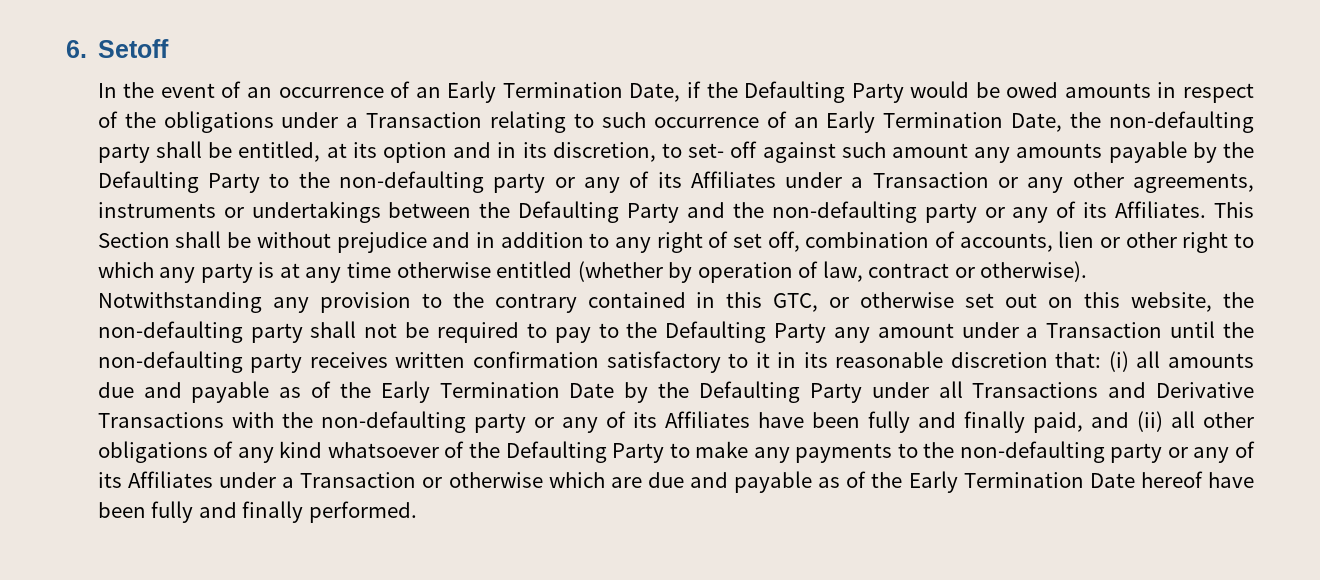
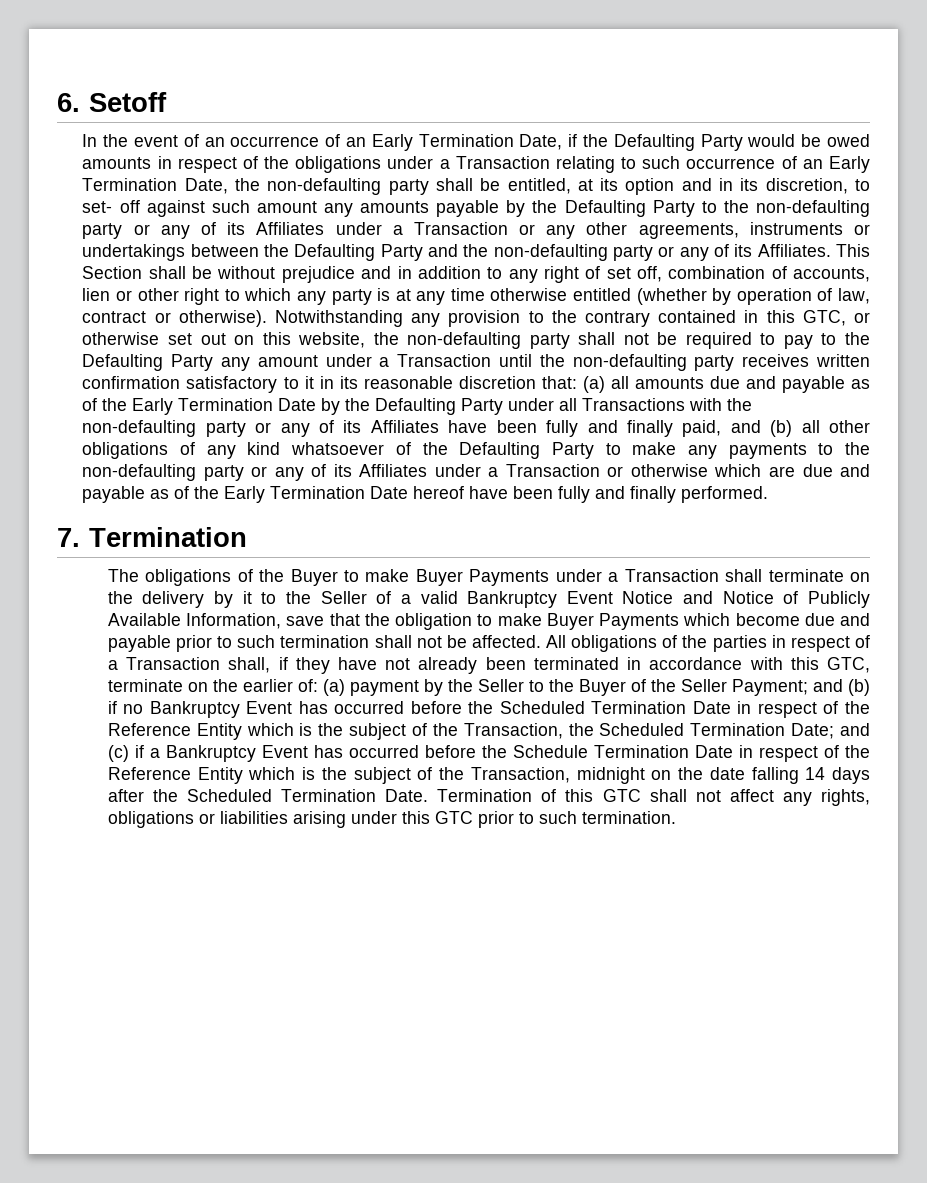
[1108,351,1129,372] (i) -> [582,376,605,393] (a)
[1108,382,1255,398] [97,412,224,428] and Derivative Transactions -> (686, 404) none
[1136,411,1163,432] (ii) -> [770,420,793,437] (b)
(417, 512) none -> [57,527,247,547] [107,569,870,586] [107,591,870,608] [107,613,871,630] [107,635,870,652] [107,657,870,674] [107,679,871,696] [107,701,871,718] [107,723,870,740] [107,745,871,762] [107,767,871,784] [107,789,871,806] [107,811,676,828] // 7. Termination // The obligations of the Buyer to make Buyer Payments under a Transaction shall terminate on the delivery by it to the Seller of a valid Bankruptcy Event Notice and Notice of Publicly Available Information, save that the obligation to make Buyer Payments which become due and payable prior to such termination shall not be affected. All obligations of the parties in respect of a Transaction shall, if they have not already been terminated in accordance with this GTC, terminate on the earlier of: (a) payment by the Seller to the Buyer of the Seller Payment; and (b) if no Bankruptcy Event has occurred before the Scheduled Termination Date in respect of the Reference Entity which is the subject of the Transaction, the Scheduled Termination Date; and (c) if a Bankruptcy Event has occurred before the Schedule Termination Date in respect of the Reference Entity which is the subject of the Transaction, midnight on the date falling 14 days after the Scheduled Termination Date. Termination of this GTC shall not affect any rights, obligations or liabilities arising under this GTC prior to such termination.

